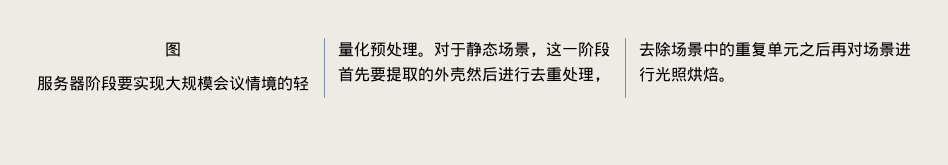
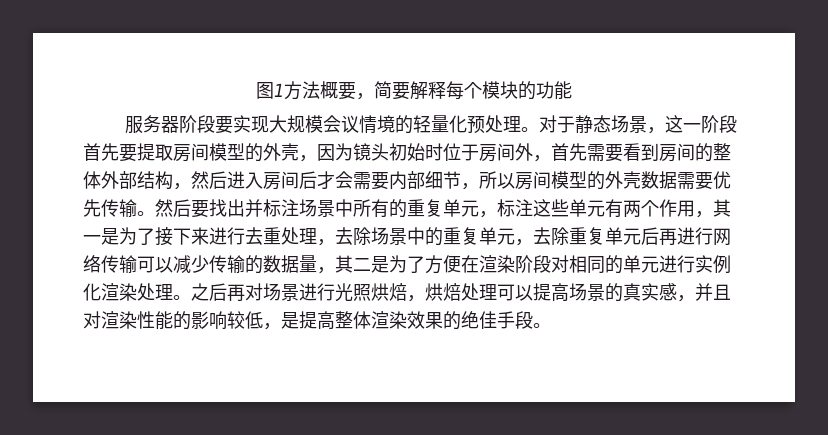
(181, 49) none -> [274,81,572,100] 1方法概要，简要解释每个模块的功能
[418,67,498,82] 的外壳然后 -> [173,143,731,162] [83,171,731,190] [83,199,731,218] [83,227,209,246] 房间模型的外壳，因为镜头初始时位于房间外，首先需要看到房间的整体外部结构，然后进入房间后才会需要内部细节，所以房间模型的外壳数据需要优先传输。然后要找出并标注场景中所有的重复单元，标注这些单元有两个作用，其一是为了接下来
(799, 50) none -> [515,227,731,246] [83,255,731,274] [83,283,191,301] ，去除重复单元后再进行网络传输可以减少传输的数据量，其二是为了方便在渲染阶段对相同的单元进行实例化渲染处理。
(719, 74) none -> [407,283,731,302] [83,311,533,330] ，烘焙处理可以提高场景的真实感，并且对渲染性能的影响较低，是提高整体渲染效果的绝佳手段

